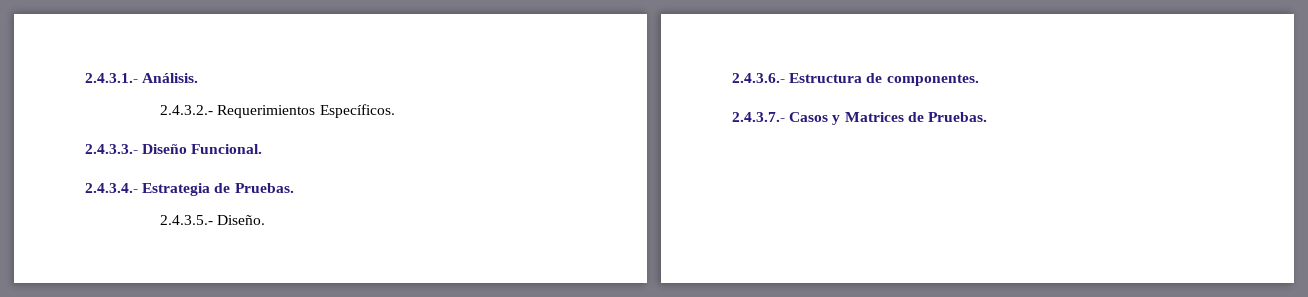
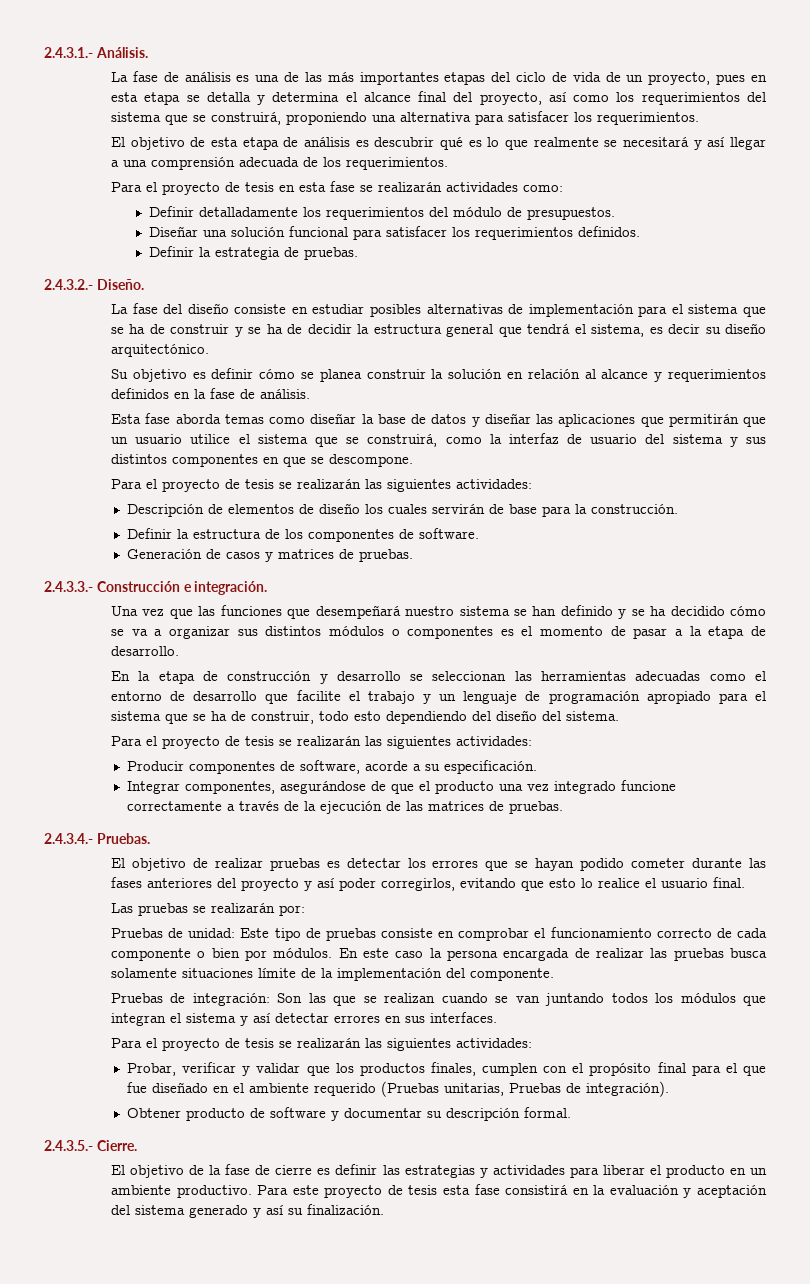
[160,104,395,118] [85,144,263,154] 2.4.3.2.- Requerimientos Específicos. // 2.4.3.3.- Diseño Funcional. -> [111,71,768,85] [111,91,766,105] [111,111,700,125] [111,137,767,150] [111,157,449,170] [111,181,564,195] [149,206,616,220] [149,226,641,240] [149,246,359,260] [44,279,144,290] [111,303,766,317] [111,323,767,337] [111,344,210,357] [111,368,766,382] [111,388,311,399] [111,413,767,427] [111,433,767,447] [111,454,414,467] [111,479,533,492] [126,503,678,517] [126,528,479,542] [126,549,413,562] [44,581,268,595] [111,605,767,619] [111,626,767,639] [111,646,180,656] [111,671,766,684] [111,690,767,704] [111,710,620,724] [111,736,533,749] [126,760,537,774] [126,780,676,794] [126,801,563,814] La fase de análisis es una de las más importantes etapas del ciclo de vida de un proyecto, pues en esta etapa se detalla y determina el alcance final del proyecto, así como los requerimientos del sistema que se construirá, proponiendo una alternativa para satisfacer los requerimientos. // El objetivo de esta etapa de análisis es descubrir qué es lo que realmente se necesitará y así llegar a una comprensión adecuada de los requerimientos. // Para el proyecto de tesis en esta fase se realizarán actividades como: // Definir detalladamente los requerimientos del módulo de presupuestos. // Diseñar una solución funcional para satisfacer los requerimientos definidos. // Definir la estrategia de pruebas. // 2.4.3.2.- Diseño. // La fase del diseño consiste en estudiar posibles alternativas de implementación para el sistema que se ha de construir y se ha de decidir la estructura general que tendrá el sistema, es decir su diseño arquitectónico. // Su objetivo es definir cómo se planea construir la solución en relación al alcance y requerimientos definidos en la fase de análisis. // Esta fase aborda temas como diseñar la base de datos y diseñar las aplicaciones que permitirán que un usuario utilice el sistema que se construirá, como la interfaz de usuario del sistema y sus distintos componentes en que se descompone. // Para el proyecto de tesis se realizarán las siguientes actividades: // Descripción de elementos de diseño los cuales servirán de base para la construcción. // Definir la estructura de los componentes de software. // Generación de casos y matrices de pruebas. // 2.4.3.3.- Construcción e integración. // Una vez que las funciones que desempeñará nuestro sistema se han definido y se ha decidido cómo se va a organizar sus distintos módulos o componentes es el momento de pasar a la etapa de desarrollo. // En la etapa de construcción y desarrollo se seleccionan las herramientas adecuadas como el entorno de desarrollo que facilite el trabajo y un lenguaje de programación apropiado para el sistema que se ha de construir, todo esto dependiendo del diseño del sistema. // Para el proyecto de tesis se realizarán las siguientes actividades: // Producir componentes de software, acorde a su especificación. // Integrar componentes, asegurándose de que el producto una vez integrado funcione correctamente a través de la ejecución de las matrices de pruebas.
[142,183,231,196] Estrategia de -> (93, 838) none
[160,215,266,225] [732,73,979,86] [732,112,987,125] 2.4.3.5.- Diseño. // 2.4.3.6.- Estructura de componentes. // 2.4.3.7.- Casos y Matrices de Pruebas. -> [111,858,766,871] [111,877,746,891] [111,903,306,916] [111,927,768,941] [111,948,767,961] [111,968,555,981] [111,993,766,1006] [111,1012,498,1026] [111,1038,533,1051] [126,1062,766,1076] [126,1081,669,1097] [126,1107,571,1121] [44,1140,137,1151] [111,1164,768,1178] [111,1184,768,1198] [111,1204,385,1218] El objetivo de realizar pruebas es detectar los errores que se hayan podido cometer durante las fases anteriores del proyecto y así poder corregirlos, evitando que esto lo realice el usuario final. // Las pruebas se realizarán por: // Pruebas de unidad: Este tipo de pruebas consiste en comprobar el funcionamiento correcto de cada componente o bien por módulos. En este caso la persona encargada de realizar las pruebas busca solamente situaciones límite de la implementación del componente. // Pruebas de integración: Son las que se realizan cuando se van juntando todos los módulos que integran el sistema y así detectar errores en sus interfaces. // Para el proyecto de tesis se realizarán las siguientes actividades: // Probar, verificar y validar que los productos finales, cumplen con el propósito final para el que fue diseñado en el ambiente requerido (Pruebas unitarias, Pruebas de integración). // Obtener producto de software y documentar su descripción formal. // 2.4.3.5.- Cierre. // El objetivo de la fase de cierre es definir las estrategias y actividades para liberar el producto en un ambiente productivo. Para este proyecto de tesis esta fase consistirá en la evaluación y aceptación del sistema generado y así su finalización.

